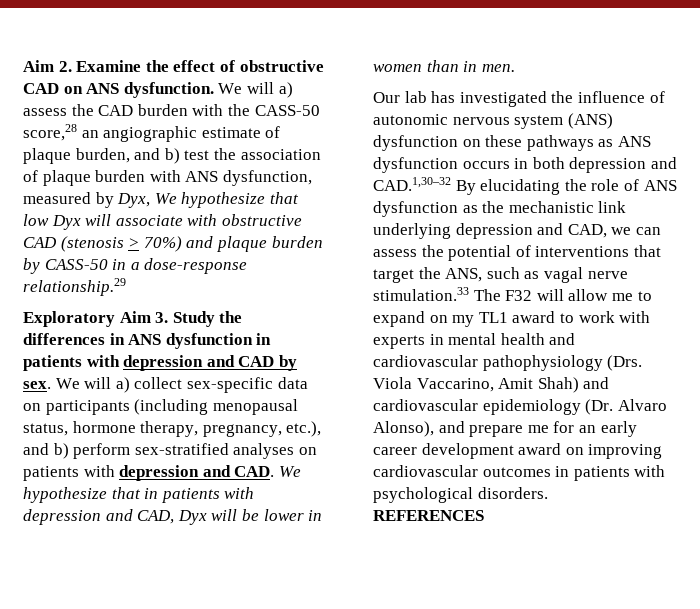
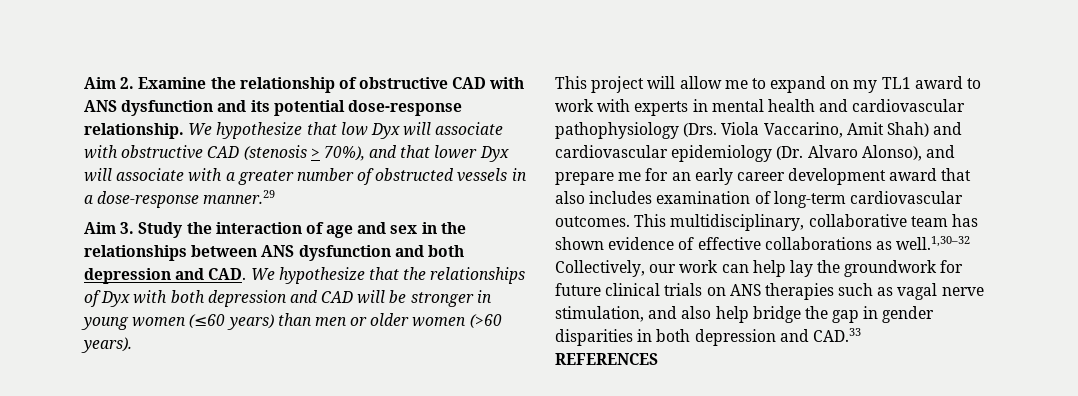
[173,60,216,72] effect -> [239,77,335,93] relationship
[63,82,293,98] [23,104,320,116] [23,124,281,142] [23,148,321,164] [23,170,312,186] [23,192,151,208] on ANS dysfunction. We will a) assess the CAD burden with the CASS-50 score,28 an angiographic estimate of plaque burden, and b) test the association of plaque burden with ANS dysfunction, measured by Dyx, -> [489,77,525,89] [84,100,462,116] [84,123,184,139] with ANS dysfunction and its potential dose-response relationship.
[143,236,323,252] [23,258,108,274] 70%) and plaque burden by CASS-50 -> [323,145,509,162] [84,168,508,185] 70%), and that lower Dyx will associate with a greater number of obstructed vessels
[23,278,126,296] [23,311,115,327] relationship.29 // Exploratory -> [203,190,276,204] manner.29 //
[23,333,272,349] [23,355,297,371] [23,377,308,393] [23,399,298,415] [23,421,322,437] [23,443,317,459] [23,465,115,481] differences in ANS dysfunction in patients with depression and CAD by sex. We will a) collect sex-specific data on participants (including menopausal status, hormone therapy, pregnancy, etc.), and b) perform sex-stratified analyses on patients with -> [215,222,466,238] [84,245,464,261] interaction of age and sex in the relationships between ANS dysfunction and both
[144,487,255,503] [23,509,323,525] [373,60,515,72] [373,91,665,107] [373,113,613,129] [373,135,651,151] [373,157,677,173] [373,177,677,195] [373,201,627,217] [373,223,661,239] [373,245,661,261] [373,267,628,283] [373,287,533,301] in patients with depression and CAD, Dyx will be lower in women than in men. // Our lab has investigated the influence of autonomic nervous system (ANS) dysfunction on these pathways as ANS dysfunction occurs in both depression and CAD.1,30–32 By elucidating the role of ANS dysfunction as the mechanistic link underlying depression and CAD, we can assess the potential of interventions that target the ANS, such as vagal nerve stimulation.33 The F32 -> [403,267,526,284] [84,290,492,307] [81,313,502,330] [81,337,132,353] [555,76,645,93] the relationships of Dyx with both depression and CAD will be stronger in young women (≤60 years) than men or older women (>60 years). // This project
[565,444,663,459] [373,465,666,481] [373,487,548,503] on improving cardiovascular outcomes in patients with psychological disorders. -> [941,168,972,181] [555,191,963,208] [555,214,978,231] [555,236,971,250] [555,260,964,277] [555,283,984,300] [555,306,935,323] [555,328,861,346] that also includes examination of long-term cardiovascular outcomes. This multidisciplinary, collaborative team has shown evidence of effective collaborations as well.1,30–32 Collectively, our work can help lay the groundwork for future clinical trials on ANS therapies such as vagal nerve stimulation, and also help bridge the gap in gender disparities in both depression and CAD.33

